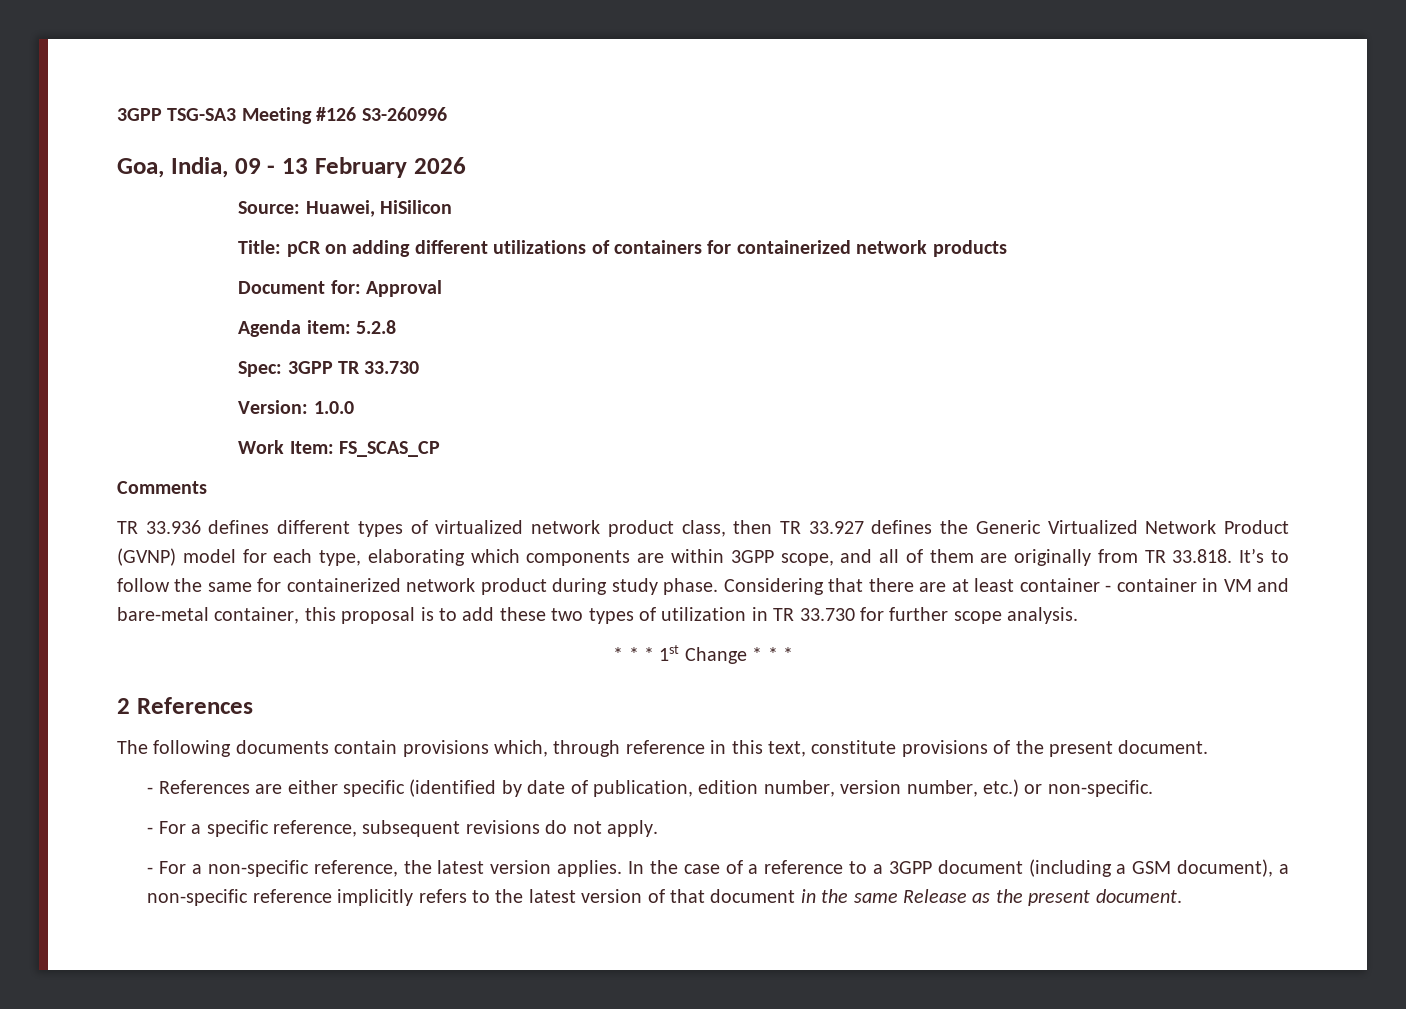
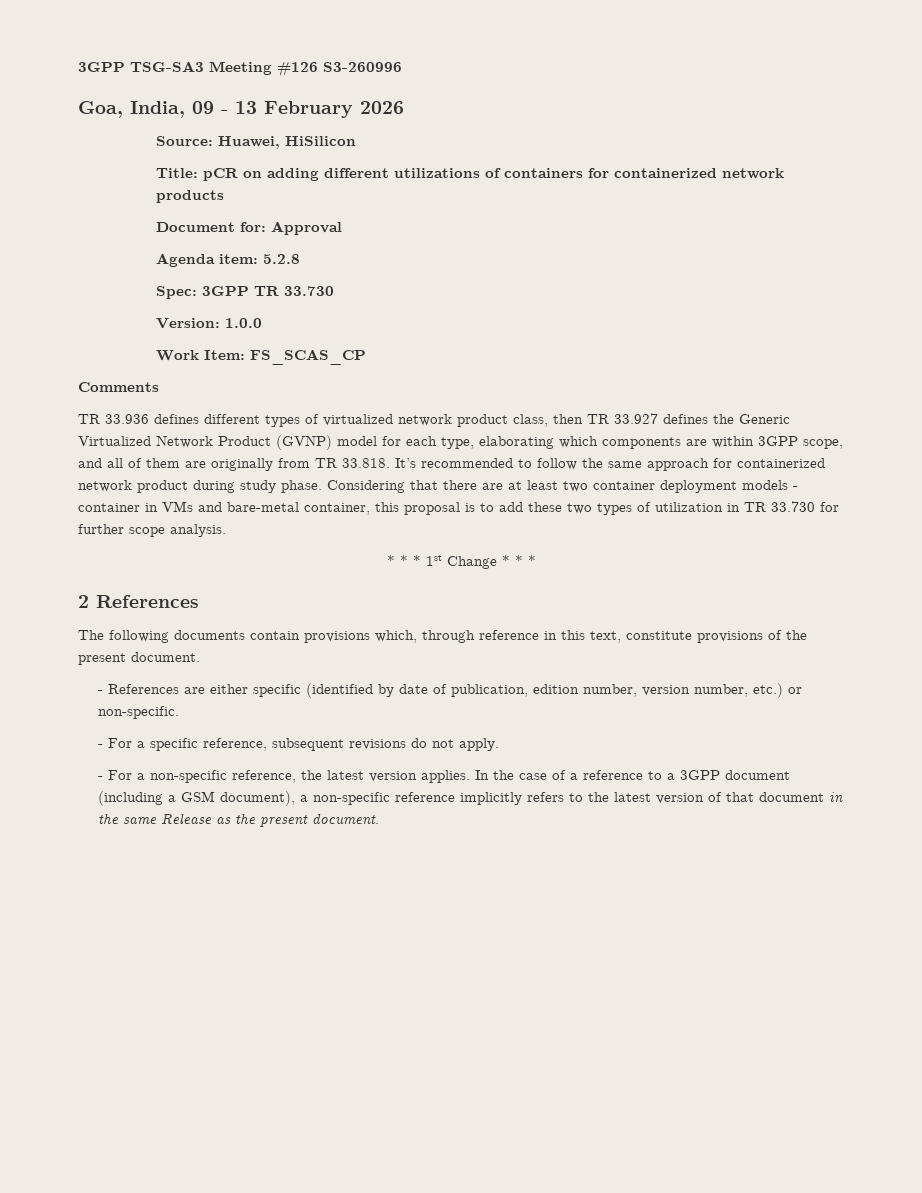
(1265, 555) none -> [421,458,513,468] recommended
(252, 587) none -> [647,458,709,471] approach
[1019,578,1100,592] container -> [563,480,788,493] two container deployment models
[1223,579,1252,592] VM -> [162,501,193,512] VMs

